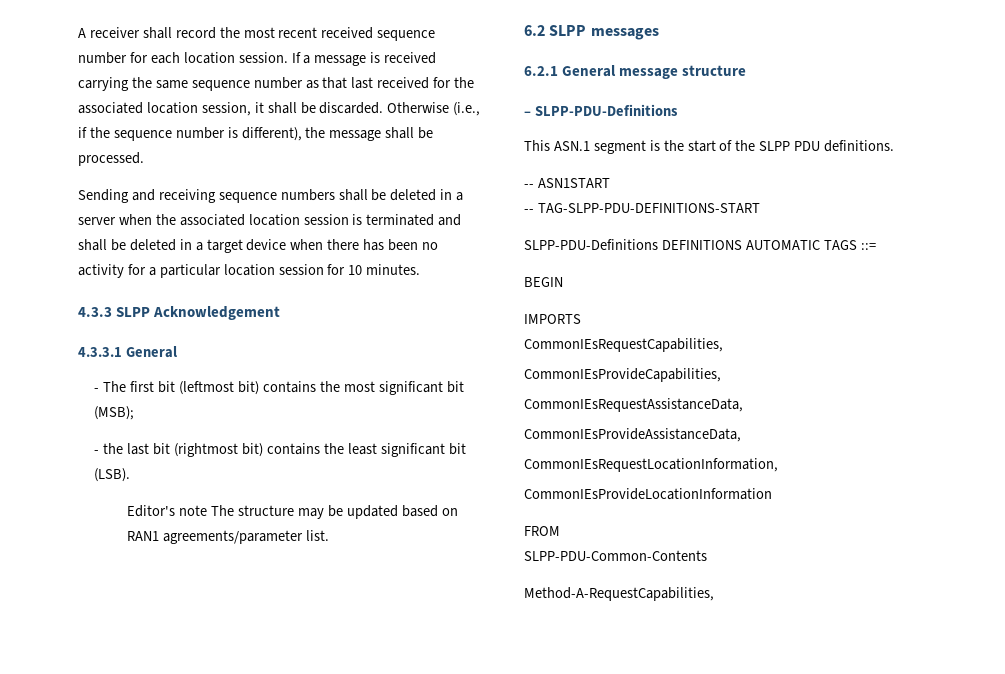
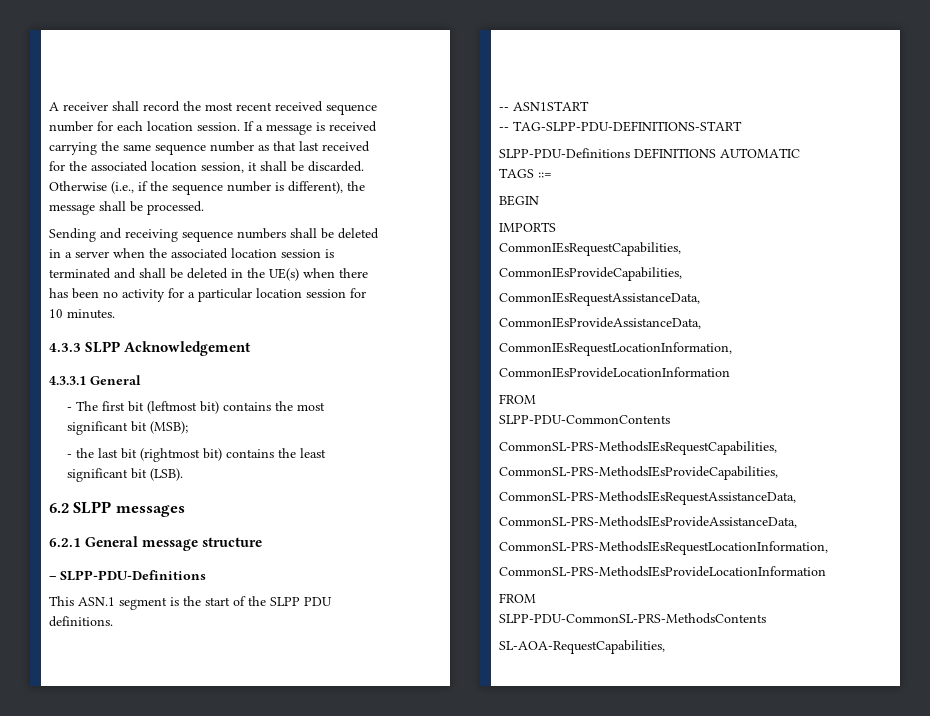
[195,239,287,253] a target device -> [247,268,299,281] the UE(s)
[127,505,458,519] [127,530,330,544] // Editor's note The structure may be updated based on RAN1 agreements/parameter list. -> (184, 474) none
[524,550,707,561] [524,587,714,601] SLPP-PDU-Common-Contents // Method-A-RequestCapabilities, -> [499,415,670,424] [499,441,777,455] [499,466,778,480] [499,491,796,505] [499,516,797,528] [499,541,828,555] [499,566,826,577] [499,593,536,603] [499,613,766,624] [499,640,665,654] SLPP-PDU-CommonContents // CommonSL-PRS-MethodsIEsRequestCapabilities, // CommonSL-PRS-MethodsIEsProvideCapabilities, // CommonSL-PRS-MethodsIEsRequestAssistanceData, // CommonSL-PRS-MethodsIEsProvideAssistanceData, // CommonSL-PRS-MethodsIEsRequestLocationInformation, // CommonSL-PRS-MethodsIEsProvideLocationInformation // FROM // SLPP-PDU-CommonSL-PRS-MethodsContents // SL-AOA-RequestCapabilities,

